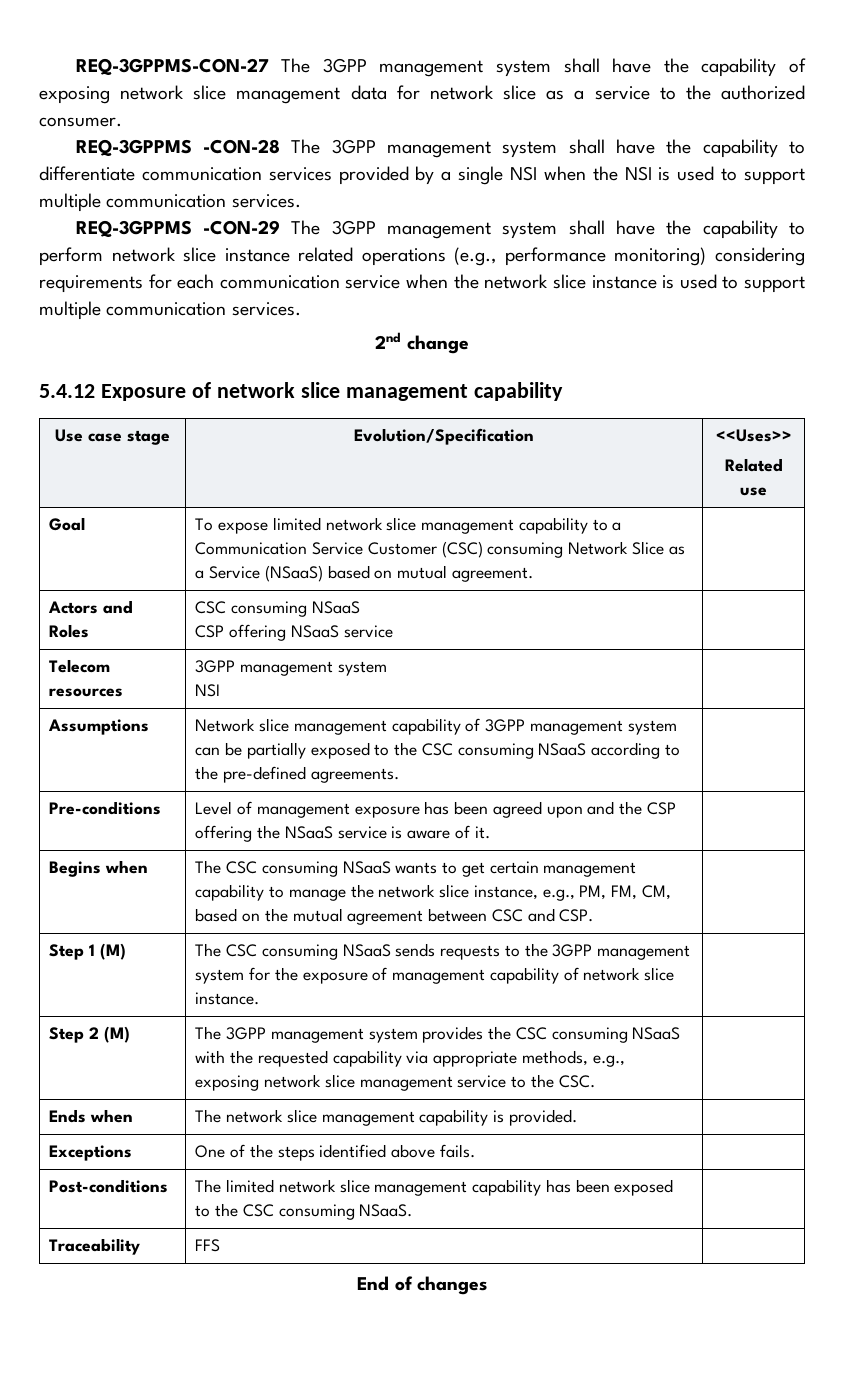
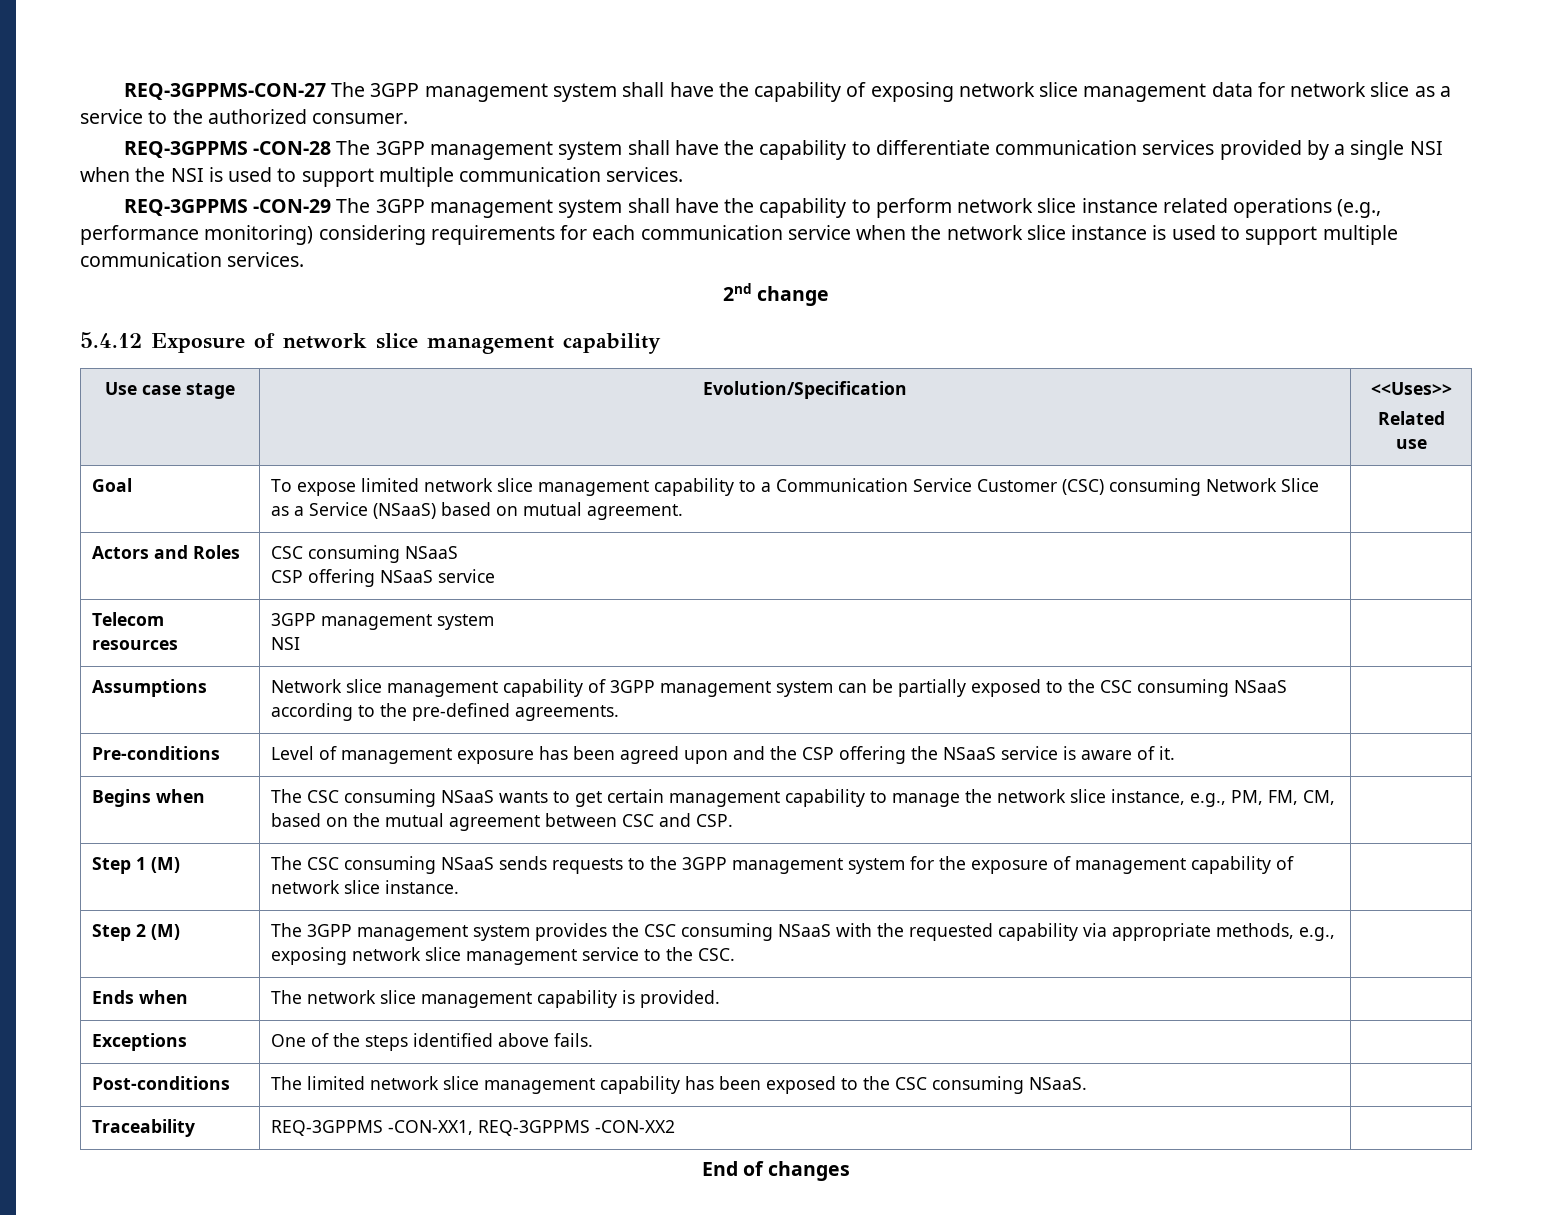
[195,1239,221,1252] FFS -> [270,1120,675,1136] REQ-3GPPMS -CON-XX1, REQ-3GPPMS -CON-XX2

